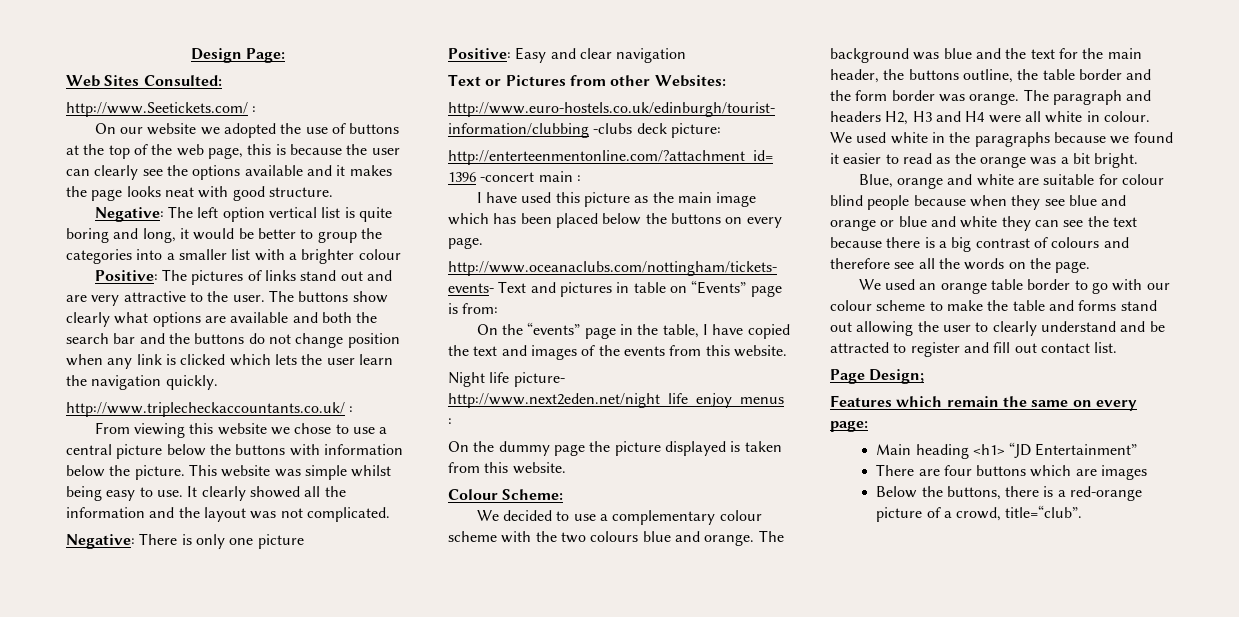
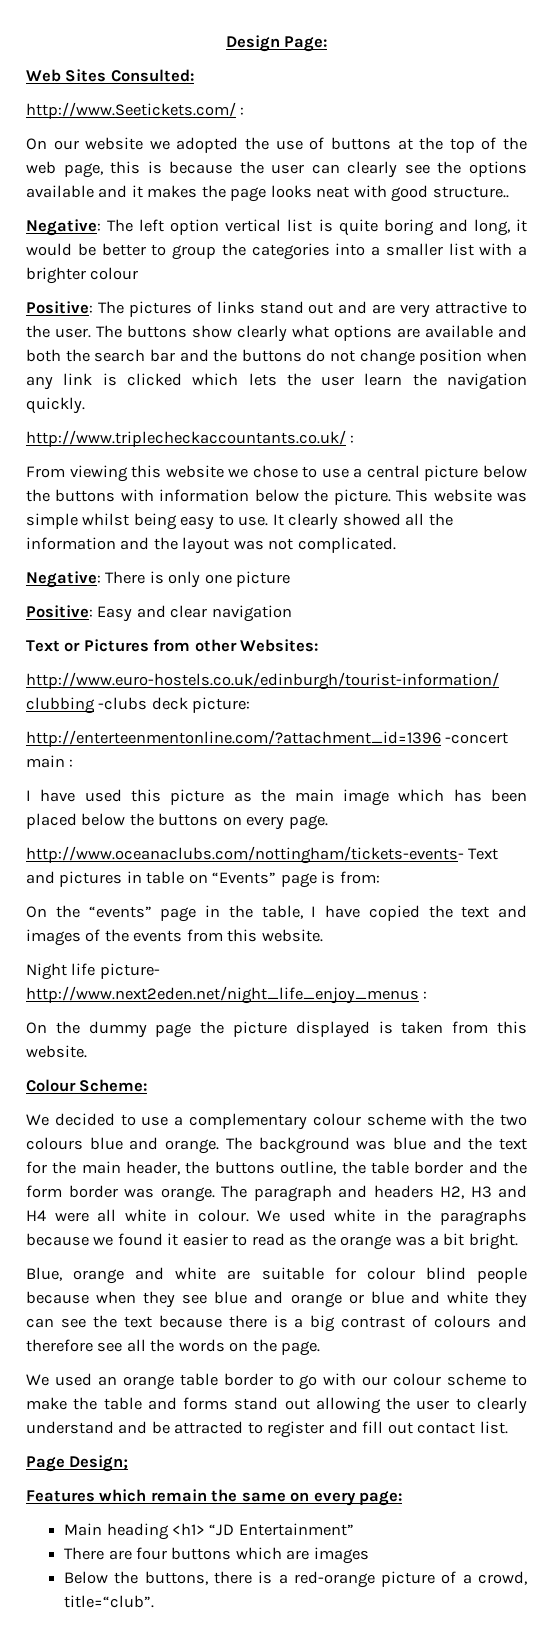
[268,187,333,197] structure. -> [432,186,509,198] structure..

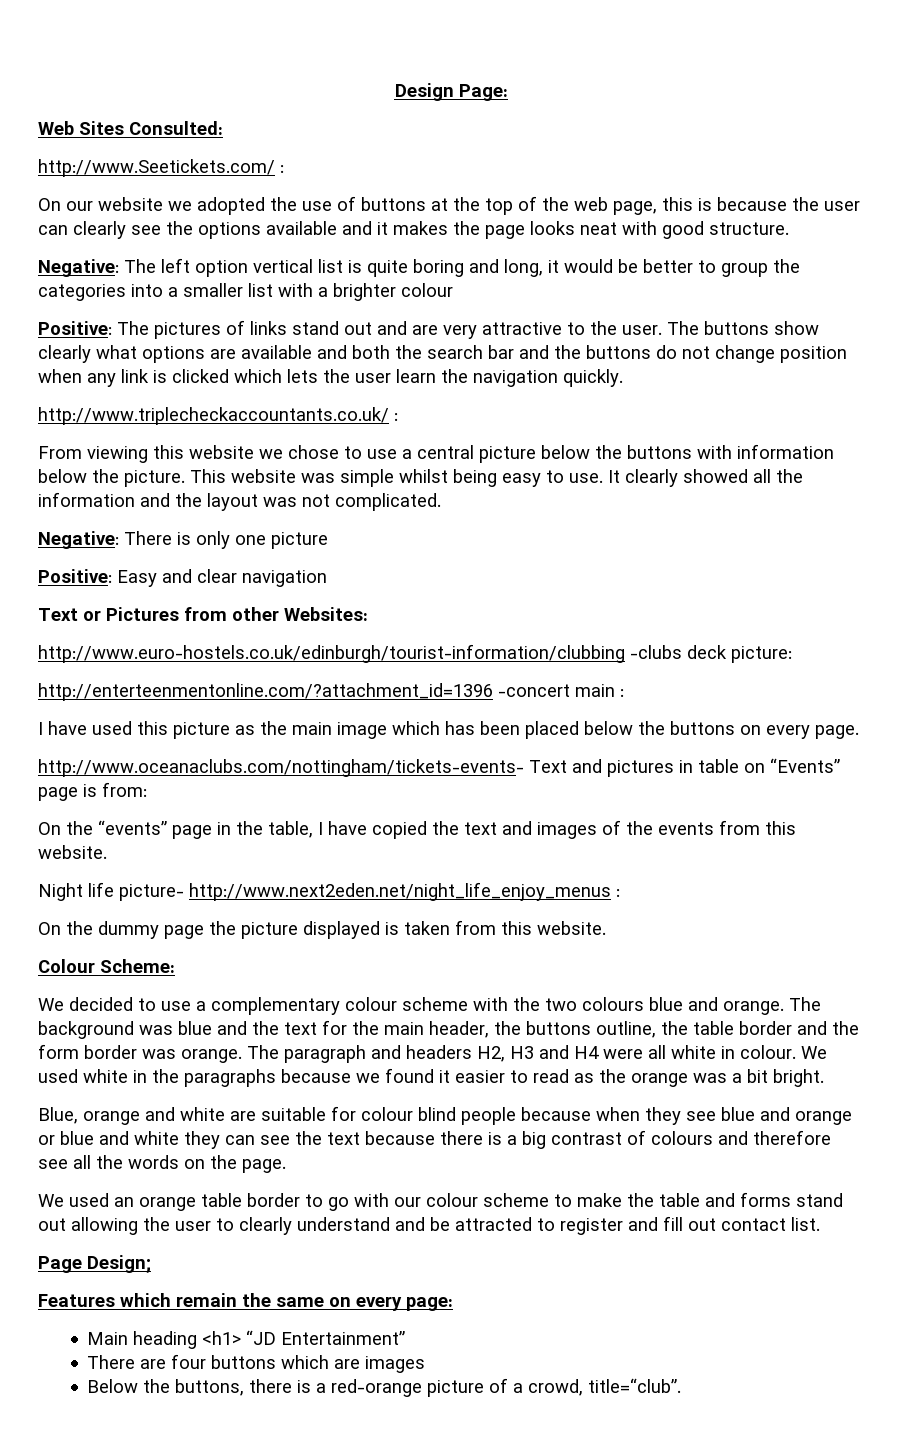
[432,186,509,198] structure.. -> [709,222,789,235] structure.

